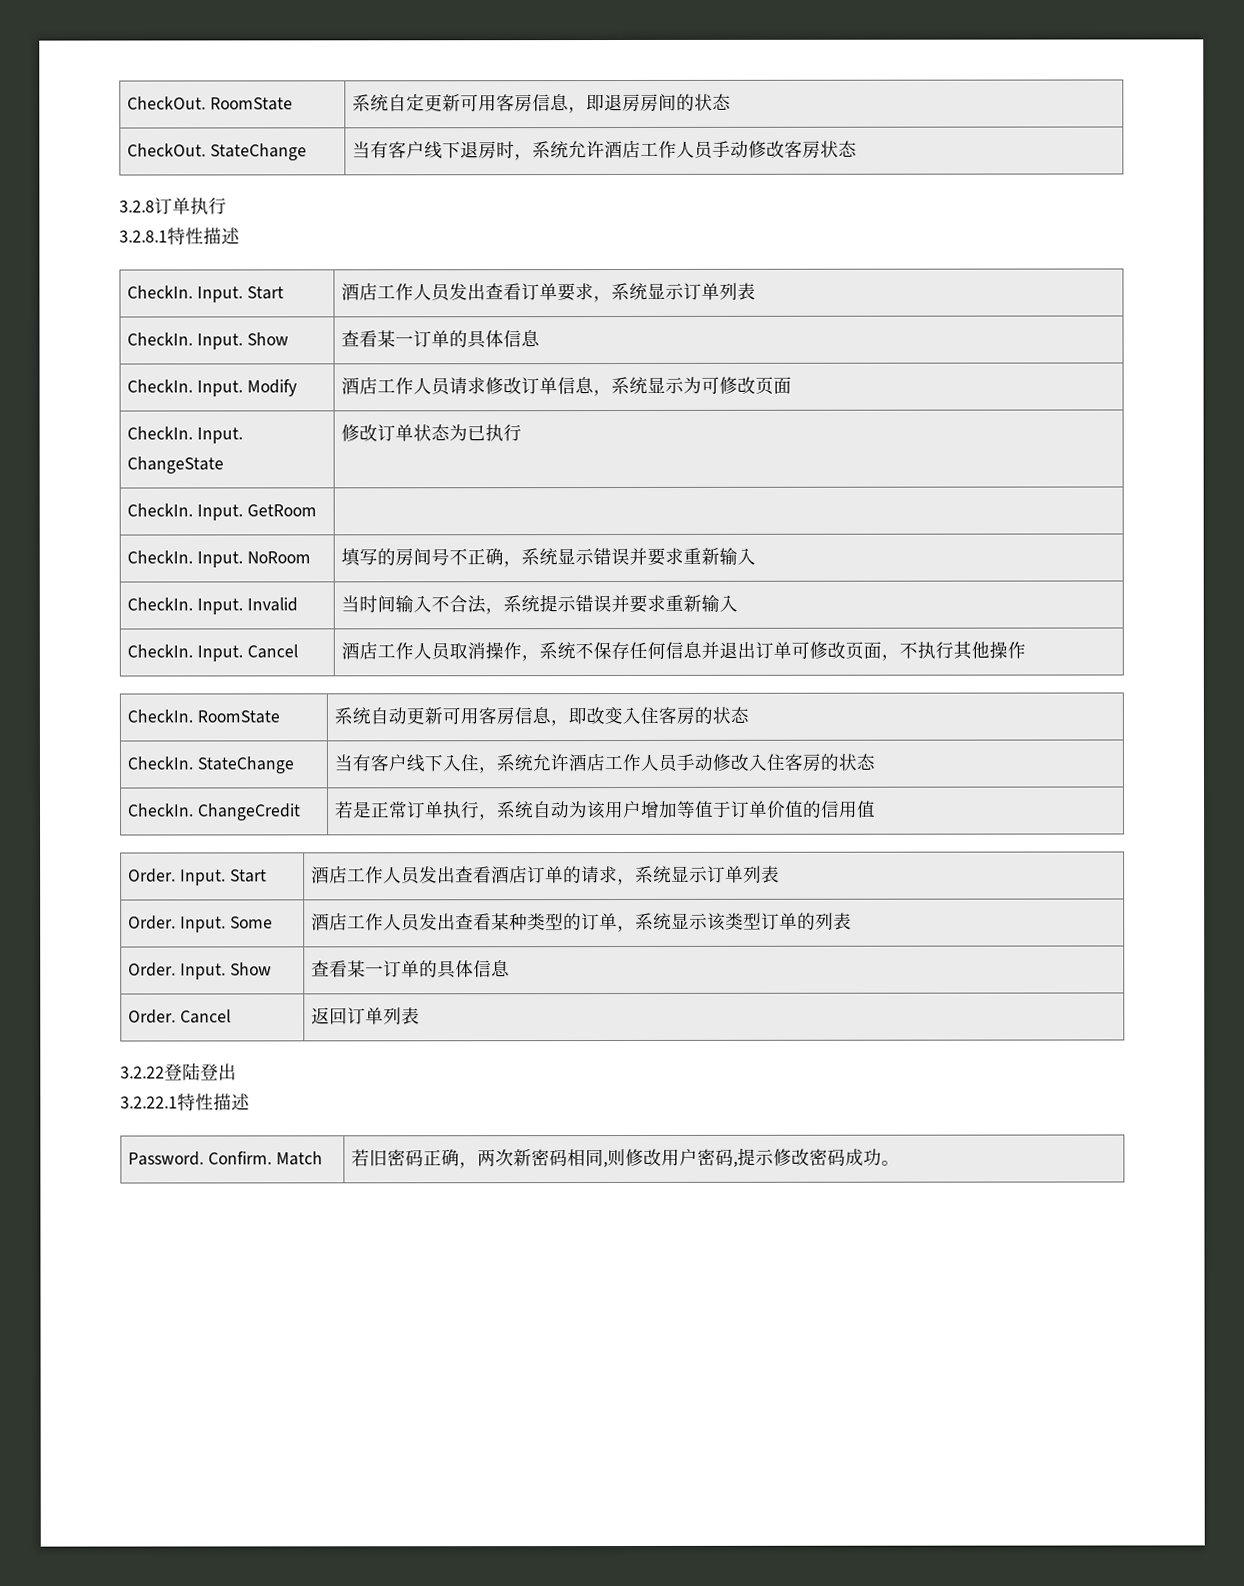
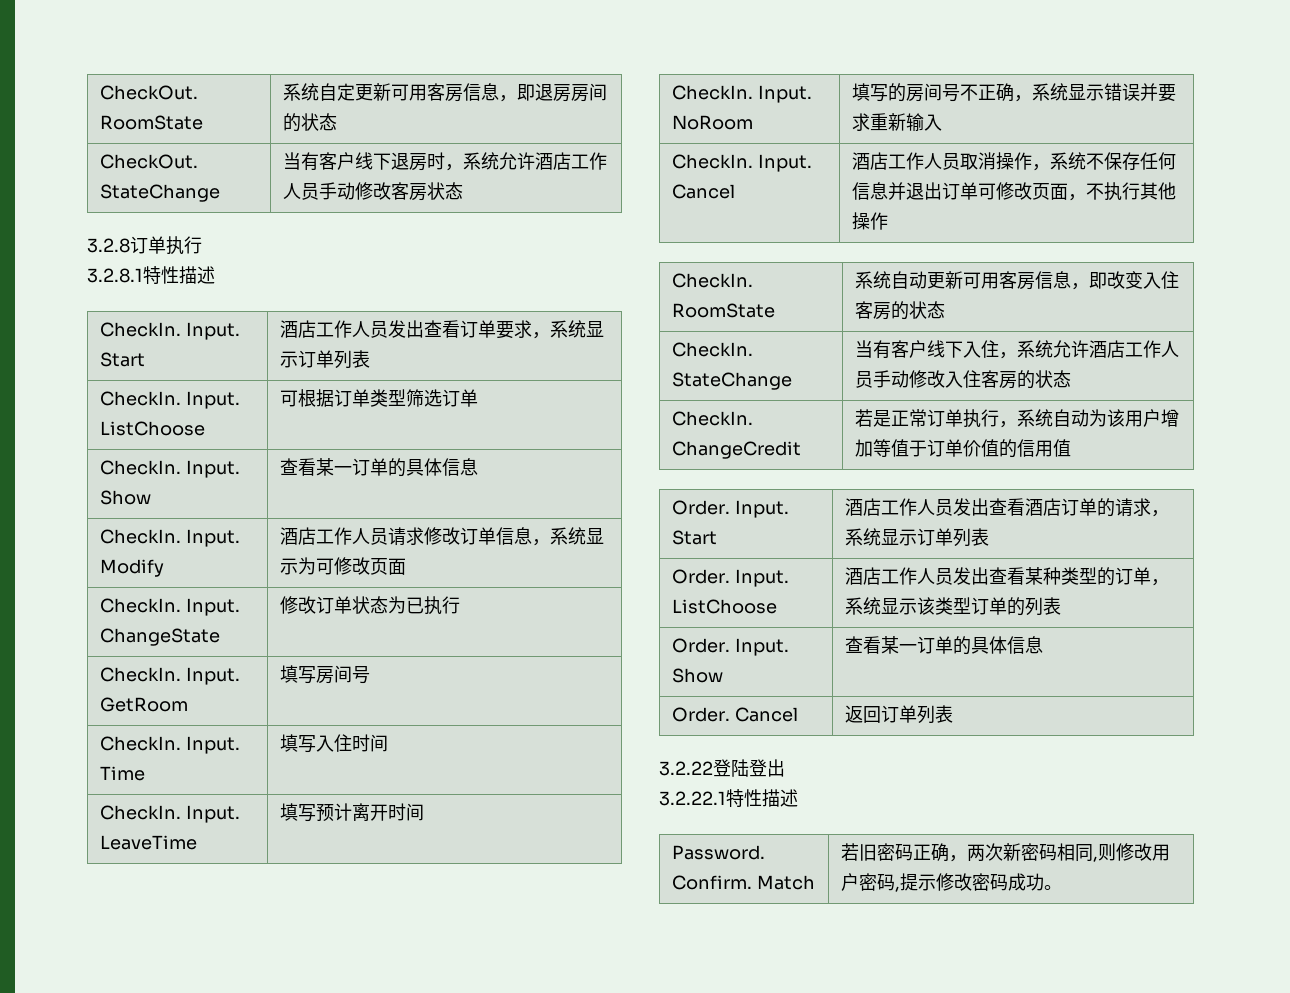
(757, 291) none -> [99,391,240,409] [99,421,205,436] [279,389,478,407] // CheckIn. Input. ListChoose | 可根据订单类型筛选订单
(317, 510) none -> [279,665,370,684] [99,736,240,754] [99,766,145,781] [279,734,388,753] [99,805,240,823] [99,835,197,850] [279,803,424,822] 填写房间号 // CheckIn. Input. Time | 填写入住时间 // CheckIn. Input. LeaveTime | 填写预计离开时间
[127,597,298,615] [341,594,739,615] // CheckIn. Input. Invalid | 当时间输入不合法，系统提示错误并要求重新输入 -> (942, 122) none
[229,916,273,929] Some -> [671,599,777,614] ListChoose

